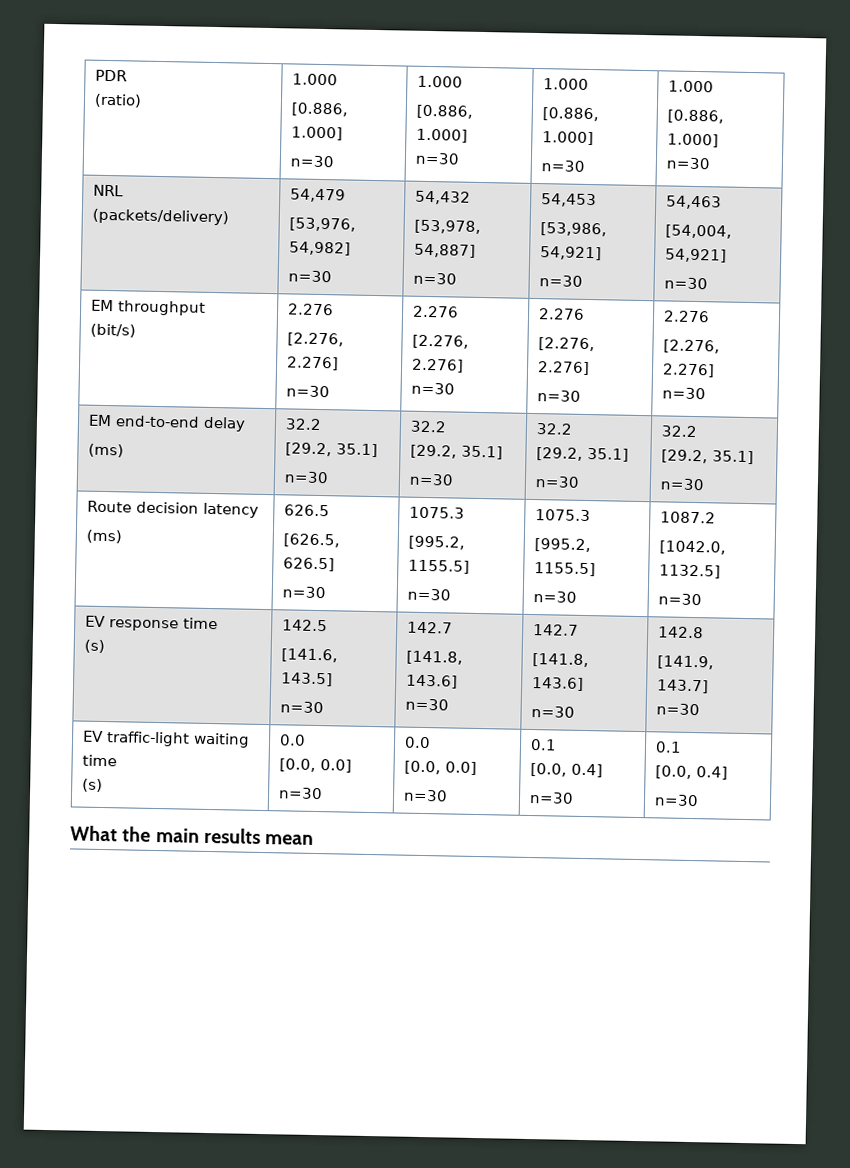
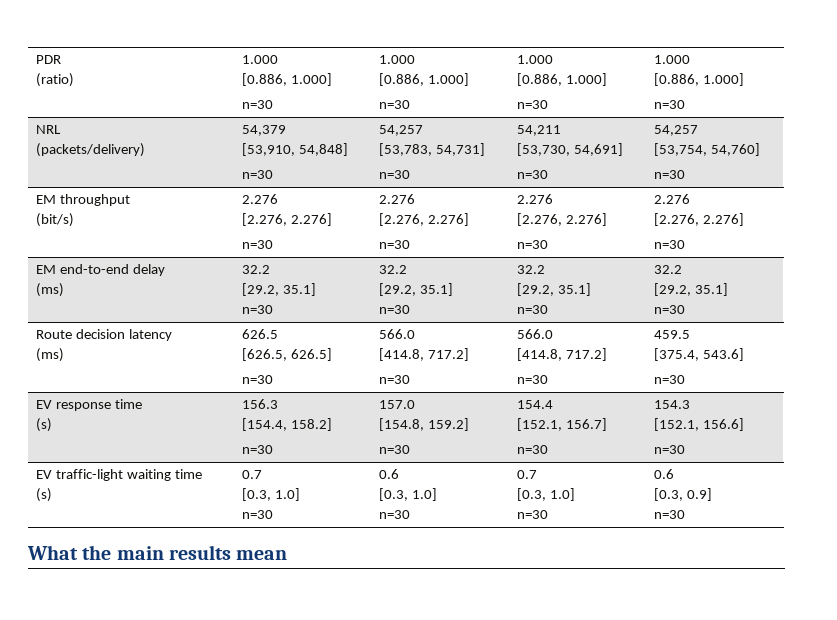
[290,188,347,203] [289,217,357,232] [289,241,352,256] [288,270,333,283] [415,190,472,205] [414,219,482,234] [414,243,477,258] [413,272,458,285] [541,193,598,208] [540,222,608,237] [540,246,603,261] [539,275,584,287] [666,195,723,210] [665,224,733,239] [665,248,728,263] 54,479 // [53,976, 54,982] // n=30 | 54,432 // [53,978, 54,887] // n=30 | 54,453 // [53,986, 54,921] // n=30 | 54,463 // [54,004, 54,921] -> [241,125,286,136] [241,143,348,156] [241,170,273,179] [378,125,423,136] [378,143,485,156] [378,170,410,179] [516,125,561,136] [516,143,623,156] [516,170,548,179] [653,125,698,136] [653,143,760,156] 54,379 // [53,910, 54,848] // n=30 | 54,257 // [53,783, 54,731] // n=30 | 54,211 // [53,730, 54,691] // n=30 | 54,257 // [53,754, 54,760]
[409,506,466,519] [408,535,466,550] [408,559,471,574] [407,588,452,601] [535,509,592,522] [534,538,592,553] [534,562,597,577] [533,591,578,603] [660,511,717,524] [659,540,727,555] [659,564,722,579] 1075.3 // [995.2, 1155.5] // n=30 | 1075.3 // [995.2, 1155.5] // n=30 | 1087.2 // [1042.0, 1132.5] -> [378,329,415,339] [378,348,469,361] [378,375,410,384] [516,329,553,339] [516,348,607,361] [516,375,548,384] [653,330,690,339] [653,348,744,361] 566.0 // [414.8, 717.2] // n=30 | 566.0 // [414.8, 717.2] // n=30 | 459.5 // [375.4, 543.6]
[282,619,329,632] [281,648,339,663] [281,672,334,687] [280,701,325,714] [407,621,454,634] [406,650,464,665] [406,674,459,689] [405,698,450,711] [533,624,580,636] [532,653,590,668] [532,677,585,691] [531,706,576,718] [658,626,705,639] [657,655,715,670] [657,679,710,694] 142.5 // [141.6, 143.5] // n=30 | 142.7 // [141.8, 143.6] // n=30 | 142.7 // [141.8, 143.6] // n=30 | 142.8 // [141.9, 143.7] -> [241,399,278,409] [241,418,332,431] [241,445,273,454] [378,400,415,409] [378,418,469,431] [378,445,410,454] [516,400,553,409] [516,418,607,431] [516,445,548,454] [653,400,690,409] [653,418,744,431] 156.3 // [154.4, 158.2] // n=30 | 157.0 // [154.8, 159.2] // n=30 | 154.4 // [152.1, 156.7] // n=30 | 154.3 // [152.1, 156.6]
[279,734,307,746] [279,758,353,773] [278,787,324,800] [404,736,432,749] [404,760,478,776] [403,789,449,802] [530,739,558,751] [530,763,604,778] [529,791,575,804] [655,741,683,753] [655,765,729,780] 0.0 // [0.0, 0.0] // n=30 | 0.0 // [0.0, 0.0] // n=30 | 0.1 // [0.0, 0.4] // n=30 | 0.1 // [0.0, 0.4] -> [241,470,262,479] [241,488,300,501] [241,510,273,519] [378,469,399,479] [378,488,437,501] [378,510,410,519] [516,470,537,479] [516,488,575,501] [516,510,548,519] [653,469,674,479] [653,488,712,501] 0.7 // [0.3, 1.0] // n=30 | 0.6 // [0.3, 1.0] // n=30 | 0.7 // [0.3, 1.0] // n=30 | 0.6 // [0.3, 0.9]

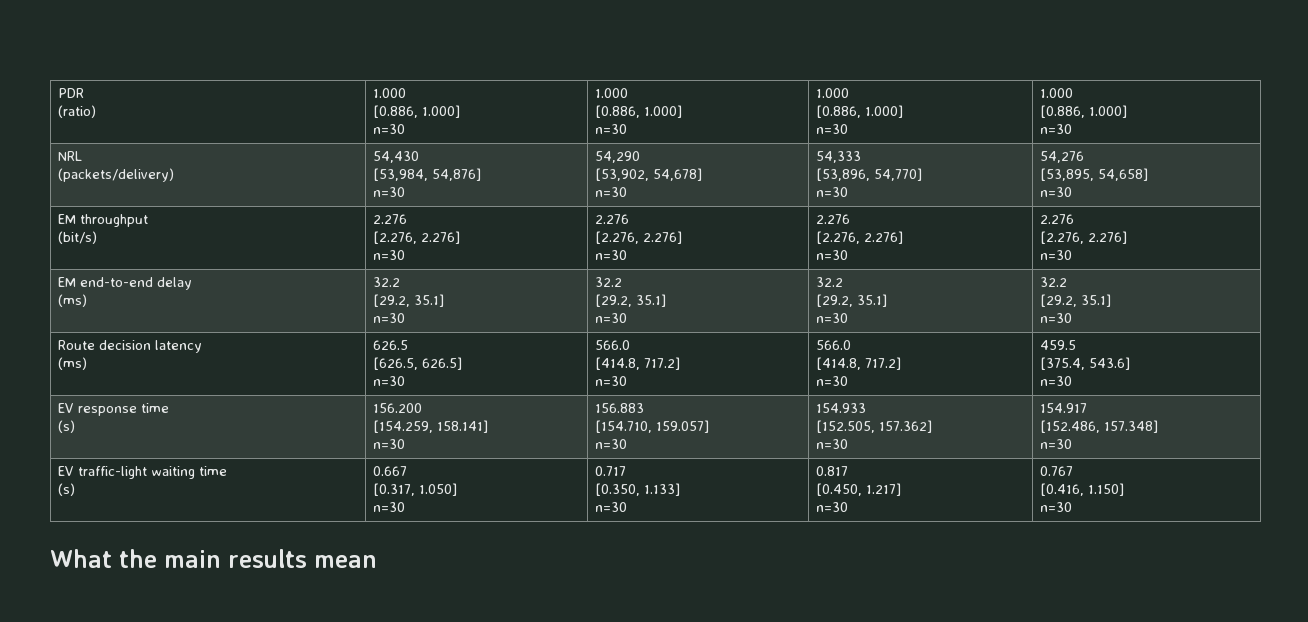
[241,125,286,136] [241,143,348,156] [241,170,273,179] [378,125,423,136] [378,143,485,156] [378,170,410,179] [516,125,561,136] [516,143,623,156] [516,170,548,179] [653,125,698,136] [653,143,760,156] 54,379 // [53,910, 54,848] // n=30 | 54,257 // [53,783, 54,731] // n=30 | 54,211 // [53,730, 54,691] // n=30 | 54,257 // [53,754, 54,760] -> [373,151,420,163] [373,168,482,181] [373,187,406,197] [595,151,641,163] [595,168,703,181] [595,187,628,197] [816,151,862,163] [816,168,923,181] [816,187,849,197] [1040,151,1085,163] [1040,168,1149,181] 54,430 // [53,984, 54,876] // n=30 | 54,290 // [53,902, 54,678] // n=30 | 54,333 // [53,896, 54,770] // n=30 | 54,276 // [53,895, 54,658]
[241,399,278,409] [241,418,332,431] [241,445,273,454] [378,400,415,409] [378,418,469,431] [378,445,410,454] [516,400,553,409] [516,418,607,431] [516,445,548,454] [653,400,690,409] [653,418,744,431] 156.3 // [154.4, 158.2] // n=30 | 157.0 // [154.8, 159.2] // n=30 | 154.4 // [152.1, 156.7] // n=30 | 154.3 // [152.1, 156.6] -> [373,403,423,413] [373,420,489,433] [373,439,406,449] [595,403,645,413] [595,420,710,433] [595,439,628,449] [816,403,867,413] [816,420,933,433] [816,439,849,449] [1040,403,1088,413] [1040,420,1159,433] 156.200 // [154.259, 158.141] // n=30 | 156.883 // [154.710, 159.057] // n=30 | 154.933 // [152.505, 157.362] // n=30 | 154.917 // [152.486, 157.348]
[241,470,262,479] [241,488,300,501] [241,510,273,519] [378,469,399,479] [378,488,437,501] [378,510,410,519] [516,470,537,479] [516,488,575,501] [516,510,548,519] [653,469,674,479] [653,488,712,501] 0.7 // [0.3, 1.0] // n=30 | 0.6 // [0.3, 1.0] // n=30 | 0.7 // [0.3, 1.0] // n=30 | 0.6 // [0.3, 0.9] -> [373,466,408,476] [373,483,458,496] [373,502,406,512] [595,466,627,476] [595,483,681,496] [595,502,628,512] [816,466,849,476] [816,483,902,496] [816,502,849,512] [1040,466,1074,476] [1040,483,1125,496] 0.667 // [0.317, 1.050] // n=30 | 0.717 // [0.350, 1.133] // n=30 | 0.817 // [0.450, 1.217] // n=30 | 0.767 // [0.416, 1.150]

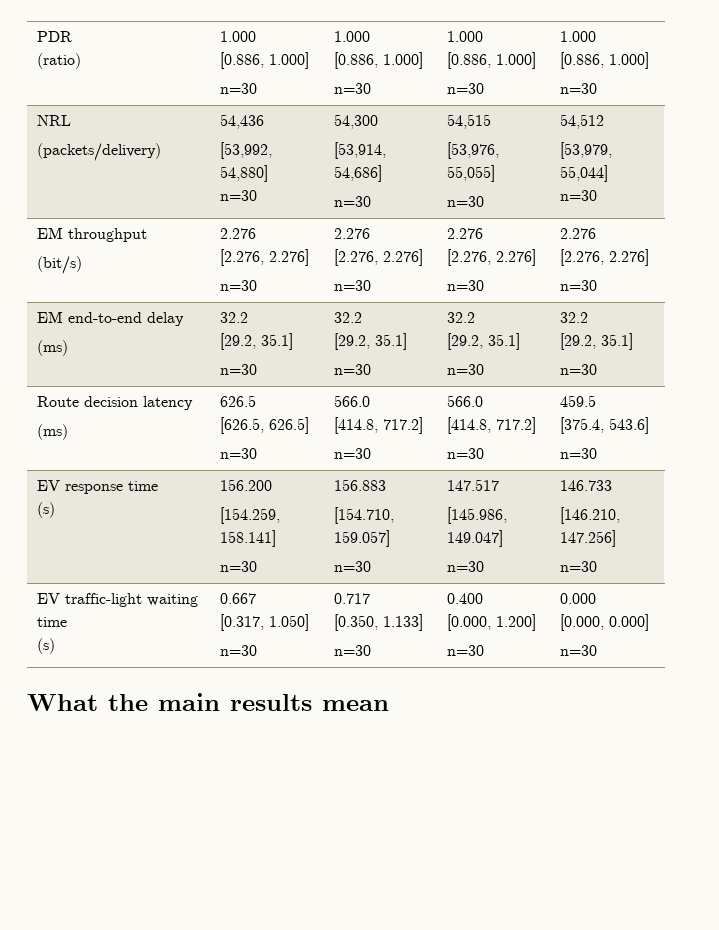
[373,151,420,163] [373,168,482,181] [373,187,406,197] [595,151,641,163] [595,168,703,181] [595,187,628,197] [816,151,862,163] [816,168,923,181] [816,187,849,197] [1040,151,1085,163] [1040,168,1149,181] 54,430 // [53,984, 54,876] // n=30 | 54,290 // [53,902, 54,678] // n=30 | 54,333 // [53,896, 54,770] // n=30 | 54,276 // [53,895, 54,658] -> [219,114,264,129] [219,142,272,159] [219,165,268,182] [219,190,257,201] [333,114,378,129] [333,142,386,159] [333,165,382,182] [333,196,371,207] [446,114,491,129] [446,142,499,159] [446,165,495,182] [446,196,484,207] [559,114,604,129] [559,142,612,159] [559,165,608,182] 54,436 // [53,992, 54,880] // n=30 | 54,300 // [53,914, 54,686] // n=30 | 54,515 // [53,976, 55,055] // n=30 | 54,512 // [53,979, 55,044]
[816,403,867,413] [816,420,933,433] [816,439,849,449] [1040,403,1088,413] [1040,420,1159,433] 154.933 // [152.505, 157.362] // n=30 | 154.917 // [152.486, 157.348] -> [446,479,499,491] [446,507,507,524] [446,530,503,547] [446,561,484,572] [559,480,612,491] [559,507,620,524] [559,530,616,547] 147.517 // [145.986, 149.047] // n=30 | 146.733 // [146.210, 147.256]
[816,466,849,476] [816,483,902,496] [816,502,849,512] [1040,466,1074,476] [1040,483,1125,496] 0.817 // [0.450, 1.217] // n=30 | 0.767 // [0.416, 1.150] -> [446,593,483,604] [446,614,536,631] [446,645,484,656] [559,593,596,604] [559,614,649,631] 0.400 // [0.000, 1.200] // n=30 | 0.000 // [0.000, 0.000]

